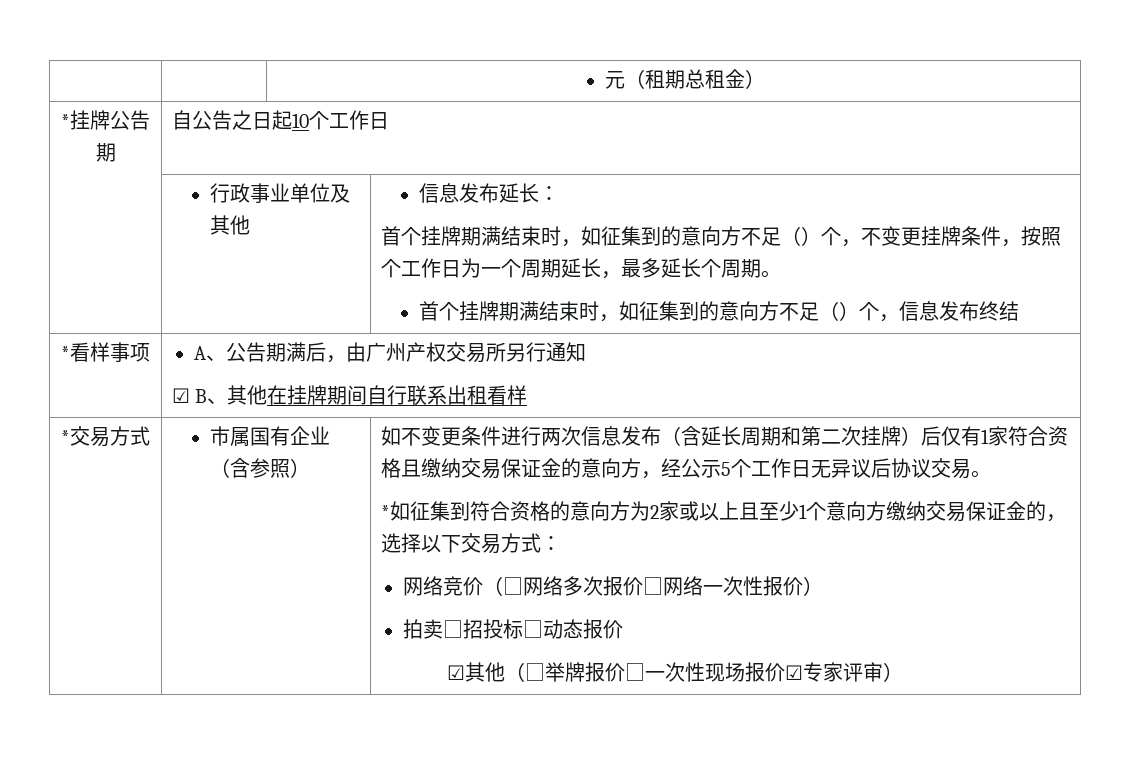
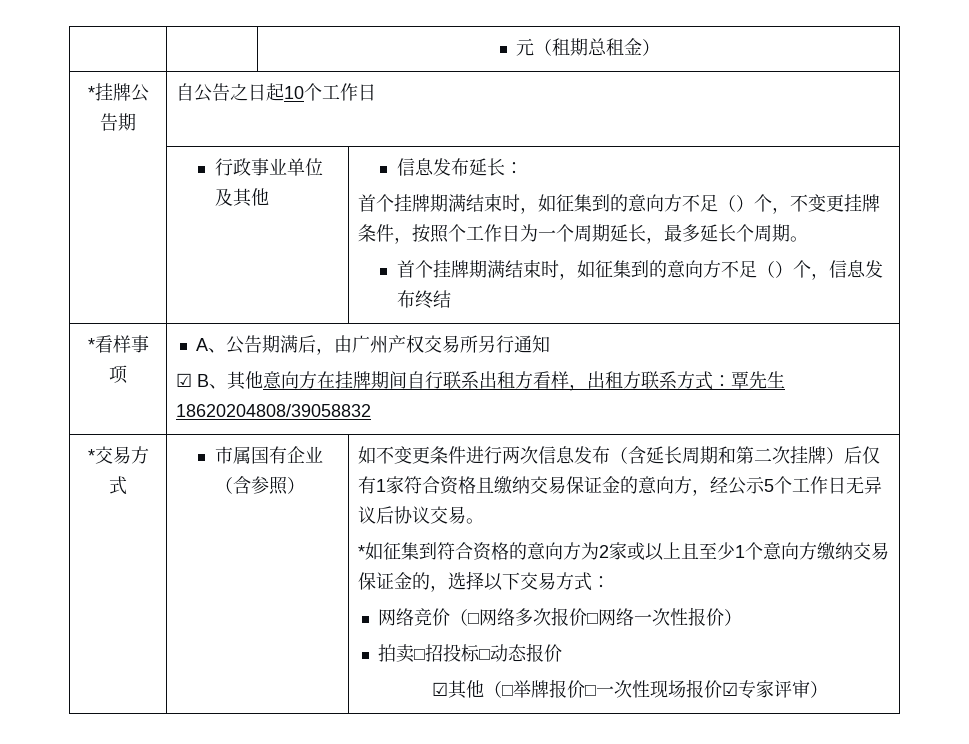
(268, 395) none -> [263,371,318,389] 意向方
[487,385,528,405] 看样 -> [515,371,786,391] [176,404,372,417] 方看样，出租方联系方式：覃先生18620204808/39058832

